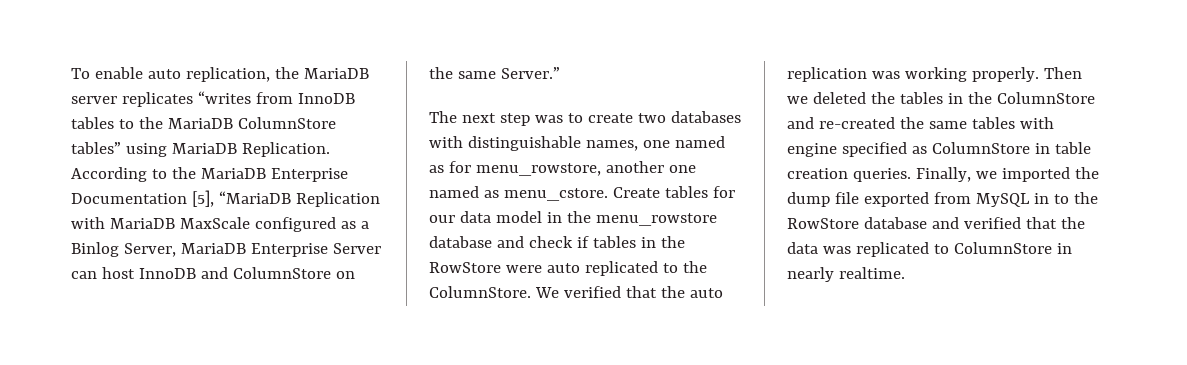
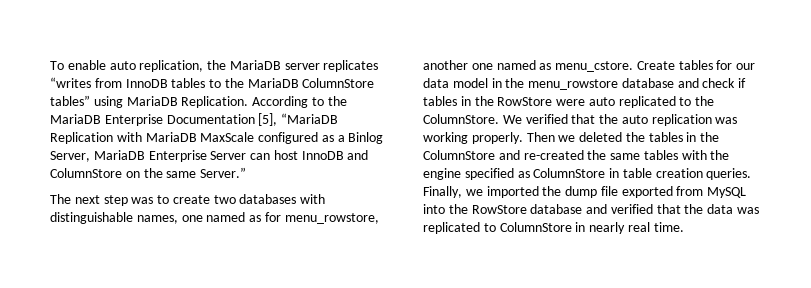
(1054, 123) none -> [710,150,730,160] the
[1033,193,1069,204] in to -> [423,204,445,214] into
[838,267,905,279] realtime. -> [627,222,684,232] real time.

